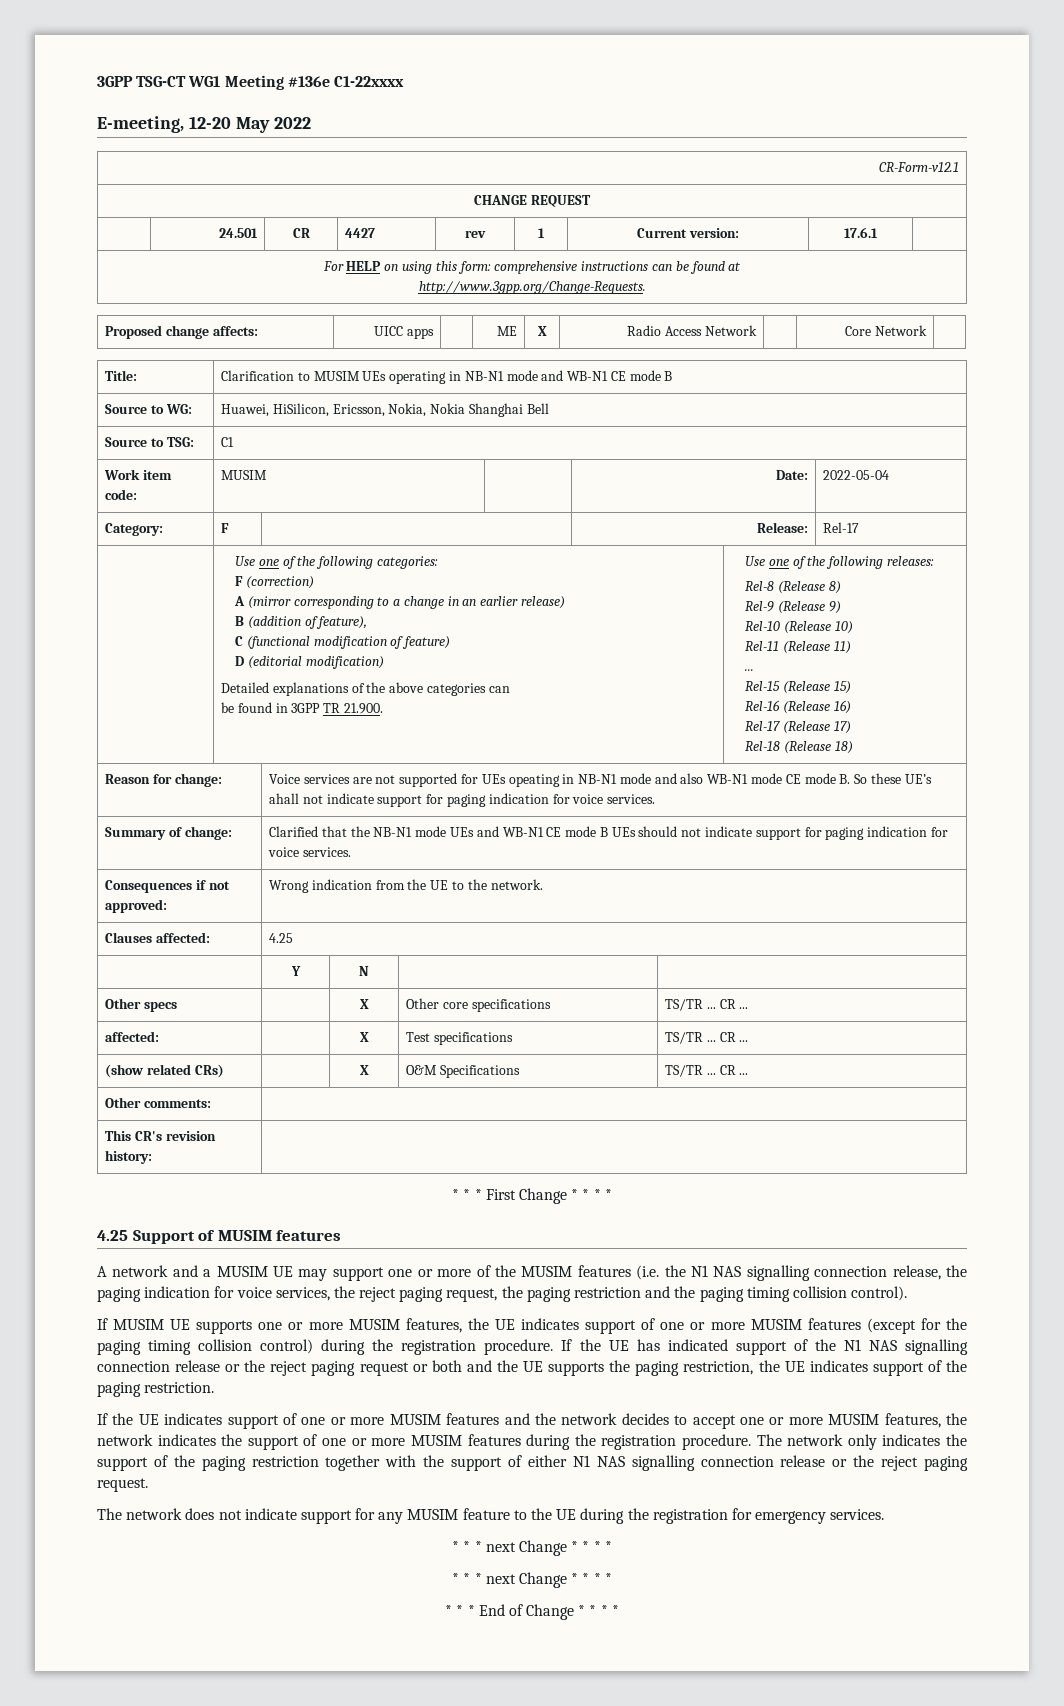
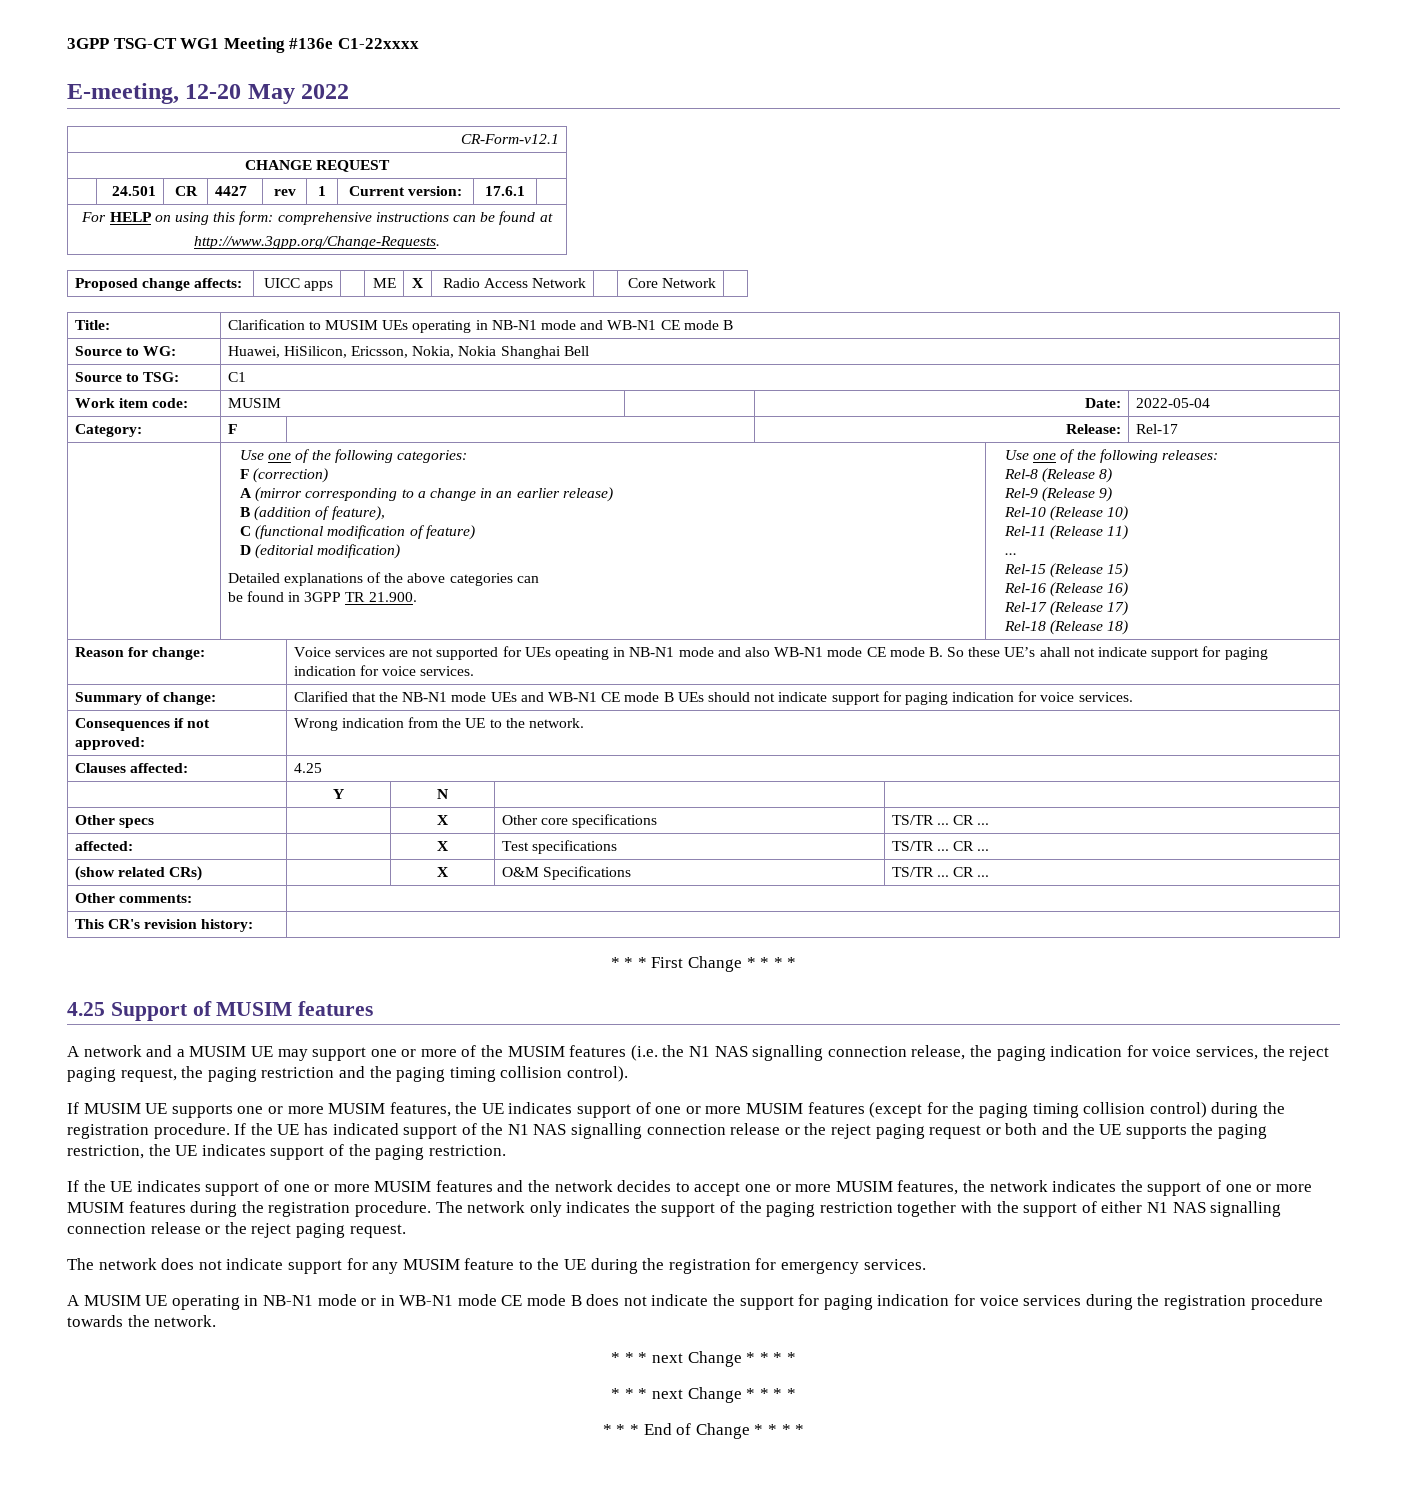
(885, 1514) none -> [67,1294,1323,1310] [67,1315,217,1327] // A MUSIM UE operating in NB-N1 mode or in WB-N1 mode CE mode B does not indicate the support for paging indication for voice services during the registration procedure towards the network.

